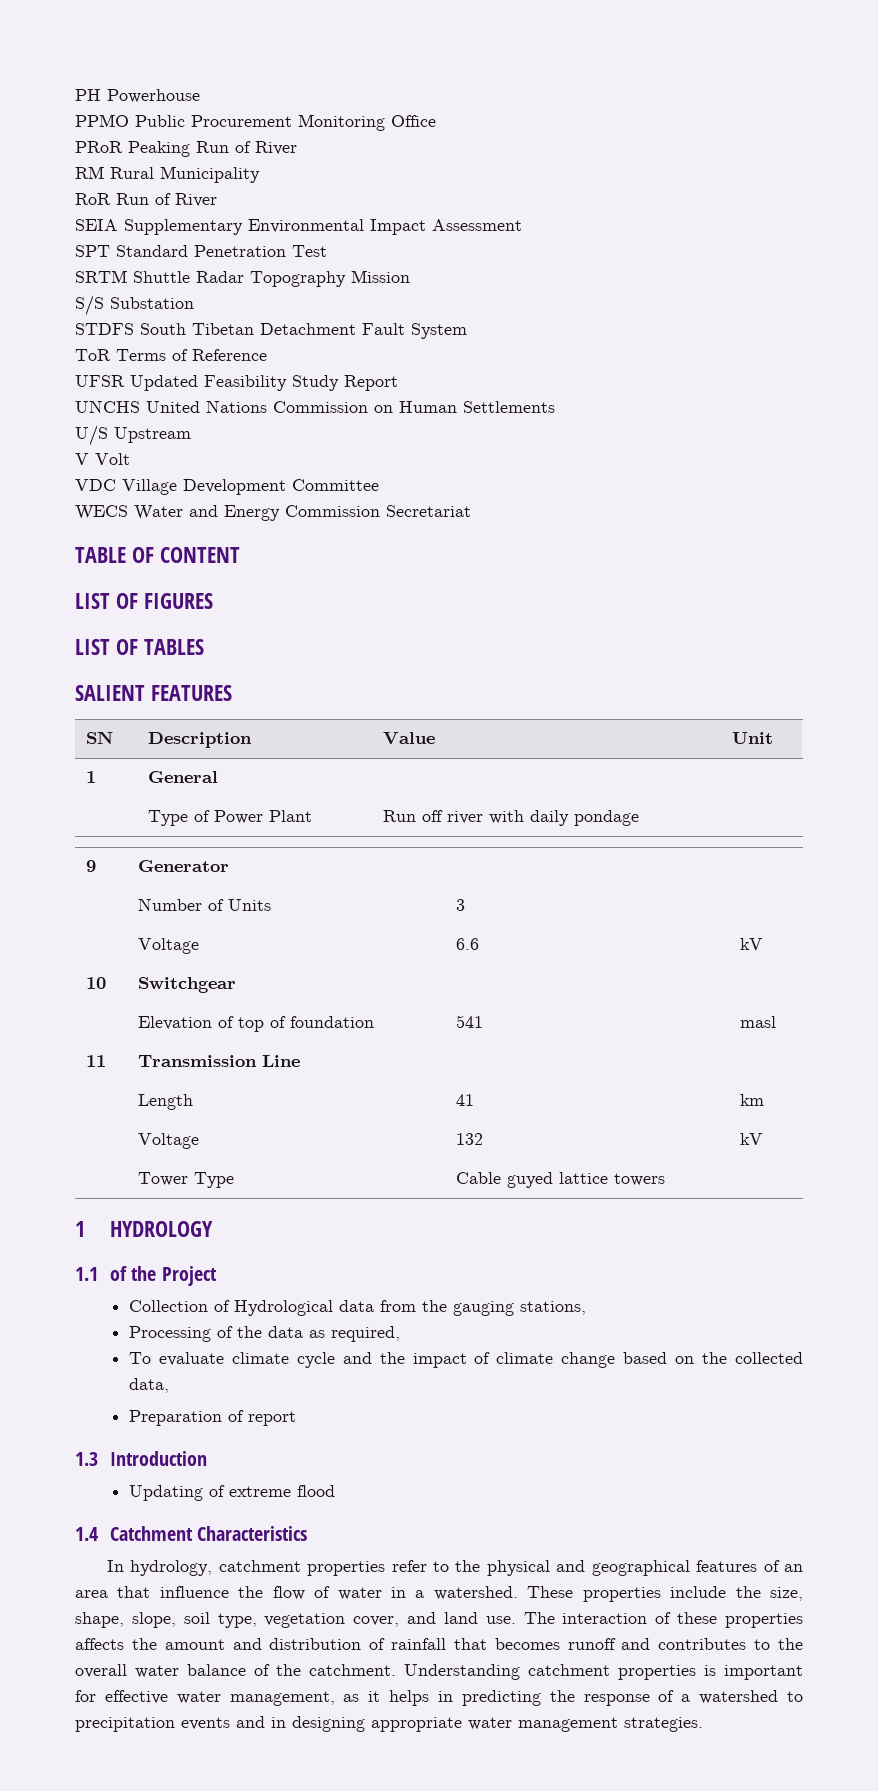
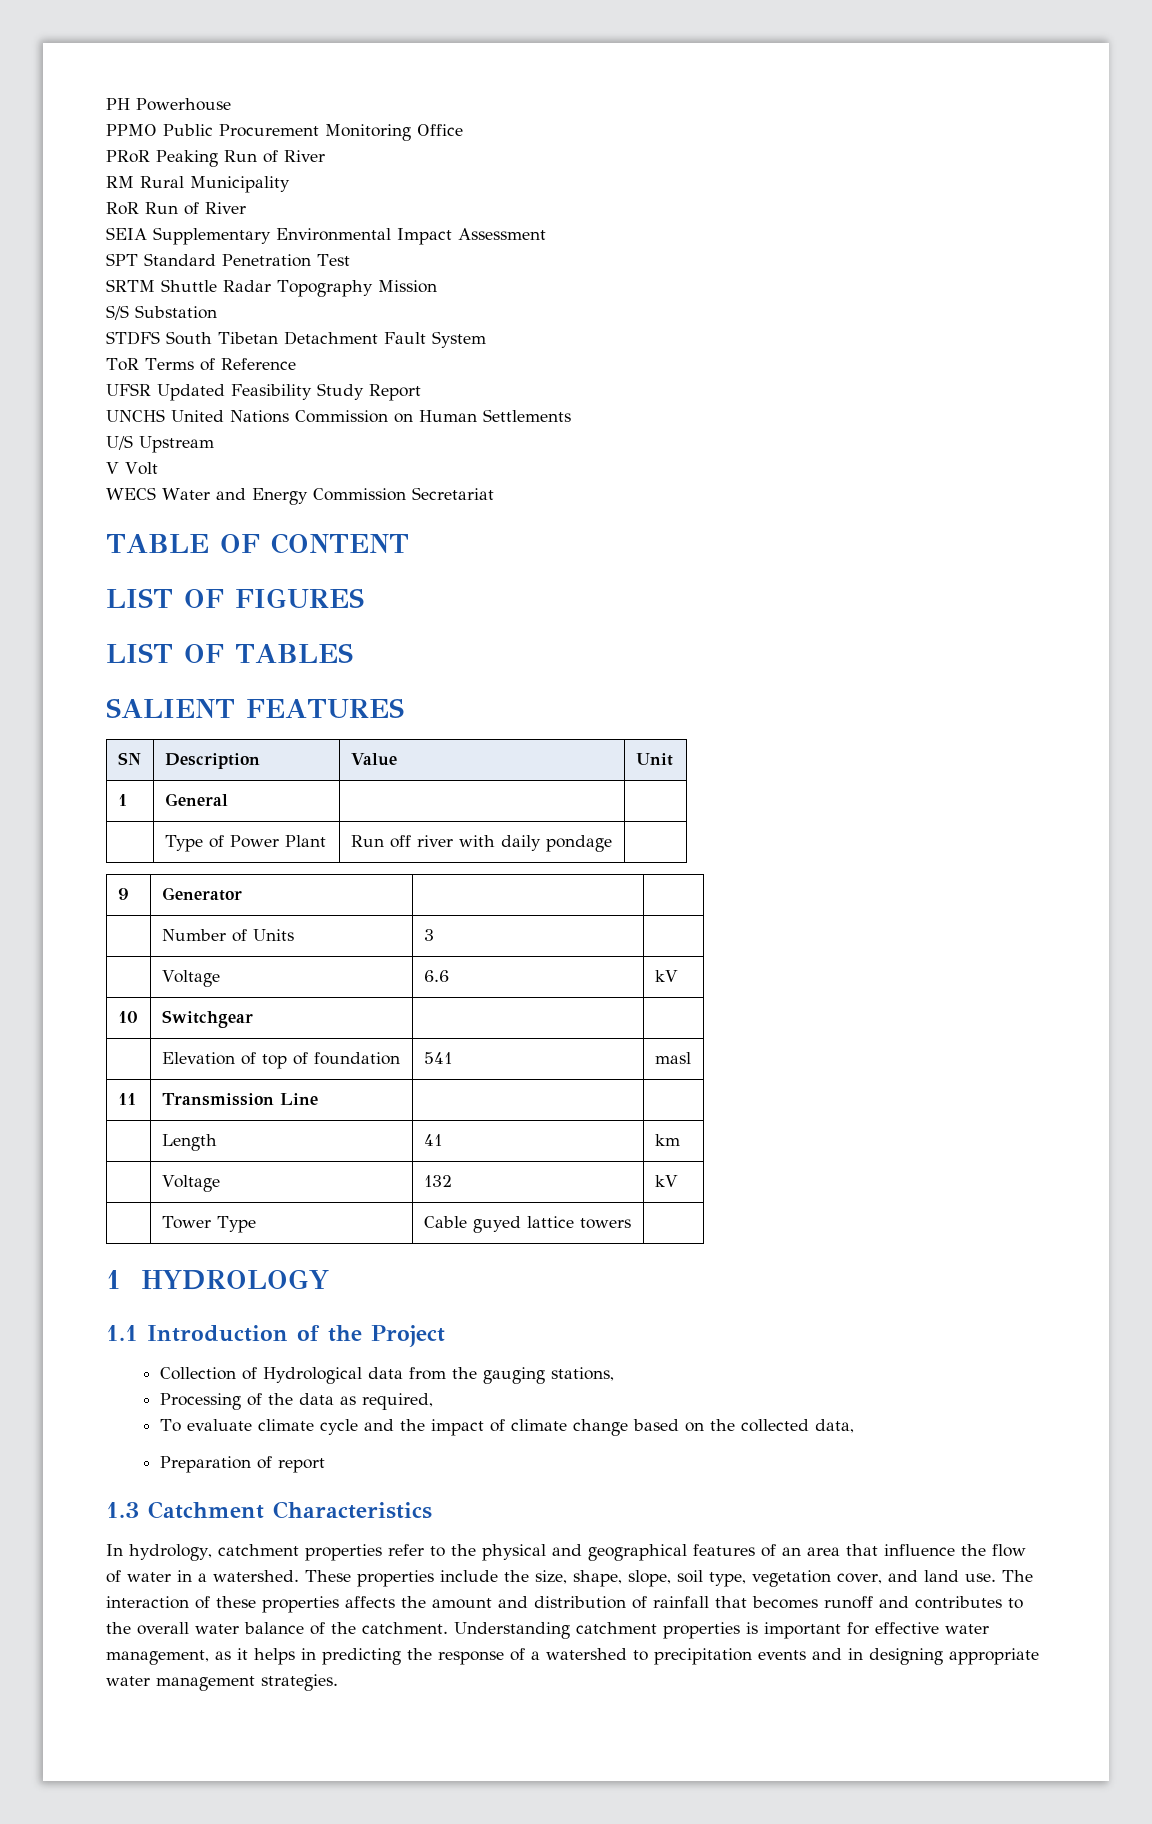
[75,479,379,495] // VDC Village Development Committee -> (158, 468) none
(98, 1274) none -> [146,1325,288,1342] Introduction
[109,1451,207,1466] [128,1485,335,1501] [75,1527,98,1541] Introduction // Updating of extreme flood // 1.4 -> (139, 1510) none

